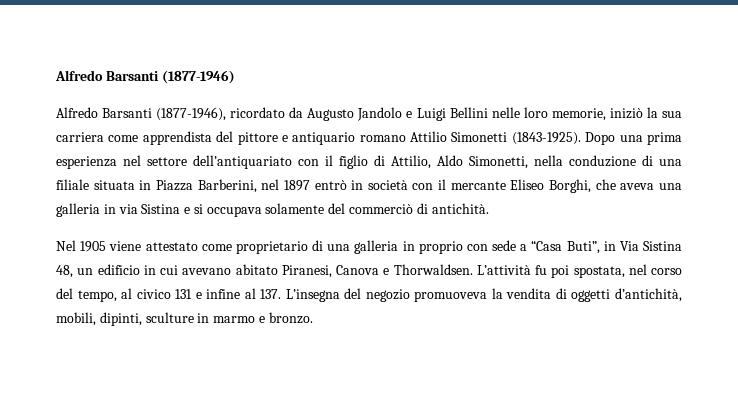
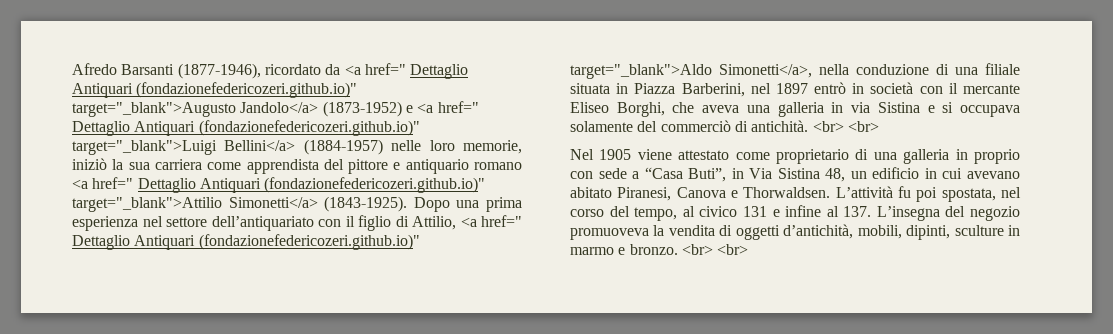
[55,70,235,84] [56,107,488,121] Alfredo Barsanti (1877-1946) // Alfredo Barsanti (1877-1946), ricordato da Augusto Jandolo e Luigi Bellini -> [72,63,469,79] [72,82,358,98] [72,101,479,117] [72,120,420,136] [72,139,383,155] Afredo Barsanti (1877-1946), ricordato da <a href=" Dettaglio Antiquari (fondazionefedericozeri.github.io)" target="_blank">Augusto Jandolo</a> (1873-1952) e <a href=" Dettaglio Antiquari (fondazionefedericozeri.github.io)" target="_blank">Luigi Bellini</a> (1884-1957)
[410,131,508,142] Attilio Simonetti -> [72,177,486,193] [72,197,318,212] <a href=" Dettaglio Antiquari (fondazionefedericozeri.github.io)" target="_blank">Attilio Simonetti</a>
[437,155,528,169] Aldo Simonetti, -> [460,215,522,227] [72,234,420,250] [570,64,812,79] <a href=" Dettaglio Antiquari (fondazionefedericozeri.github.io)" target="_blank">Aldo Simonetti</a>,
(489, 208) none -> [812,121,879,132] <br> <br>
(313, 318) none -> [681,244,749,255] <br> <br>

